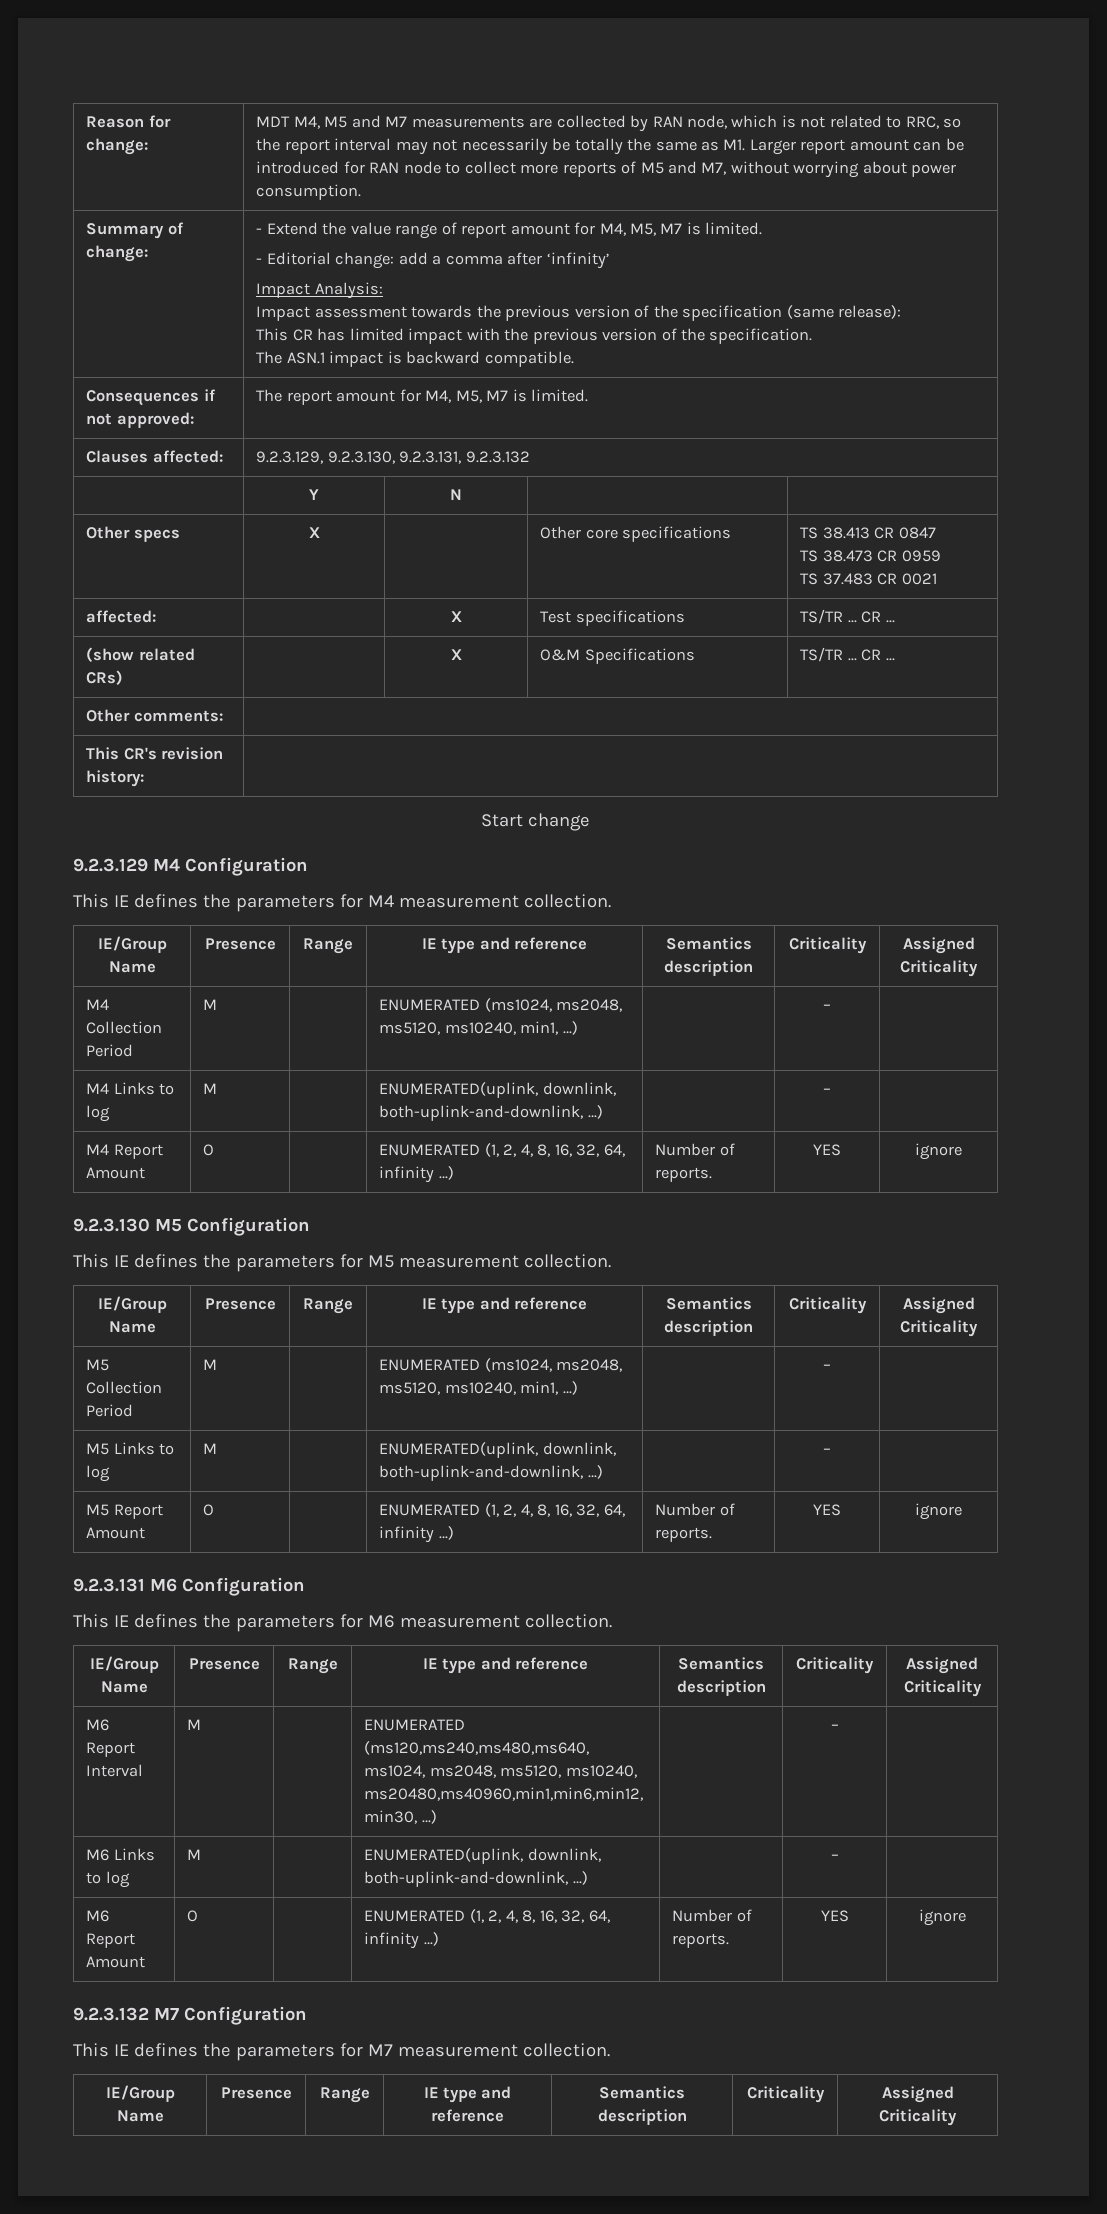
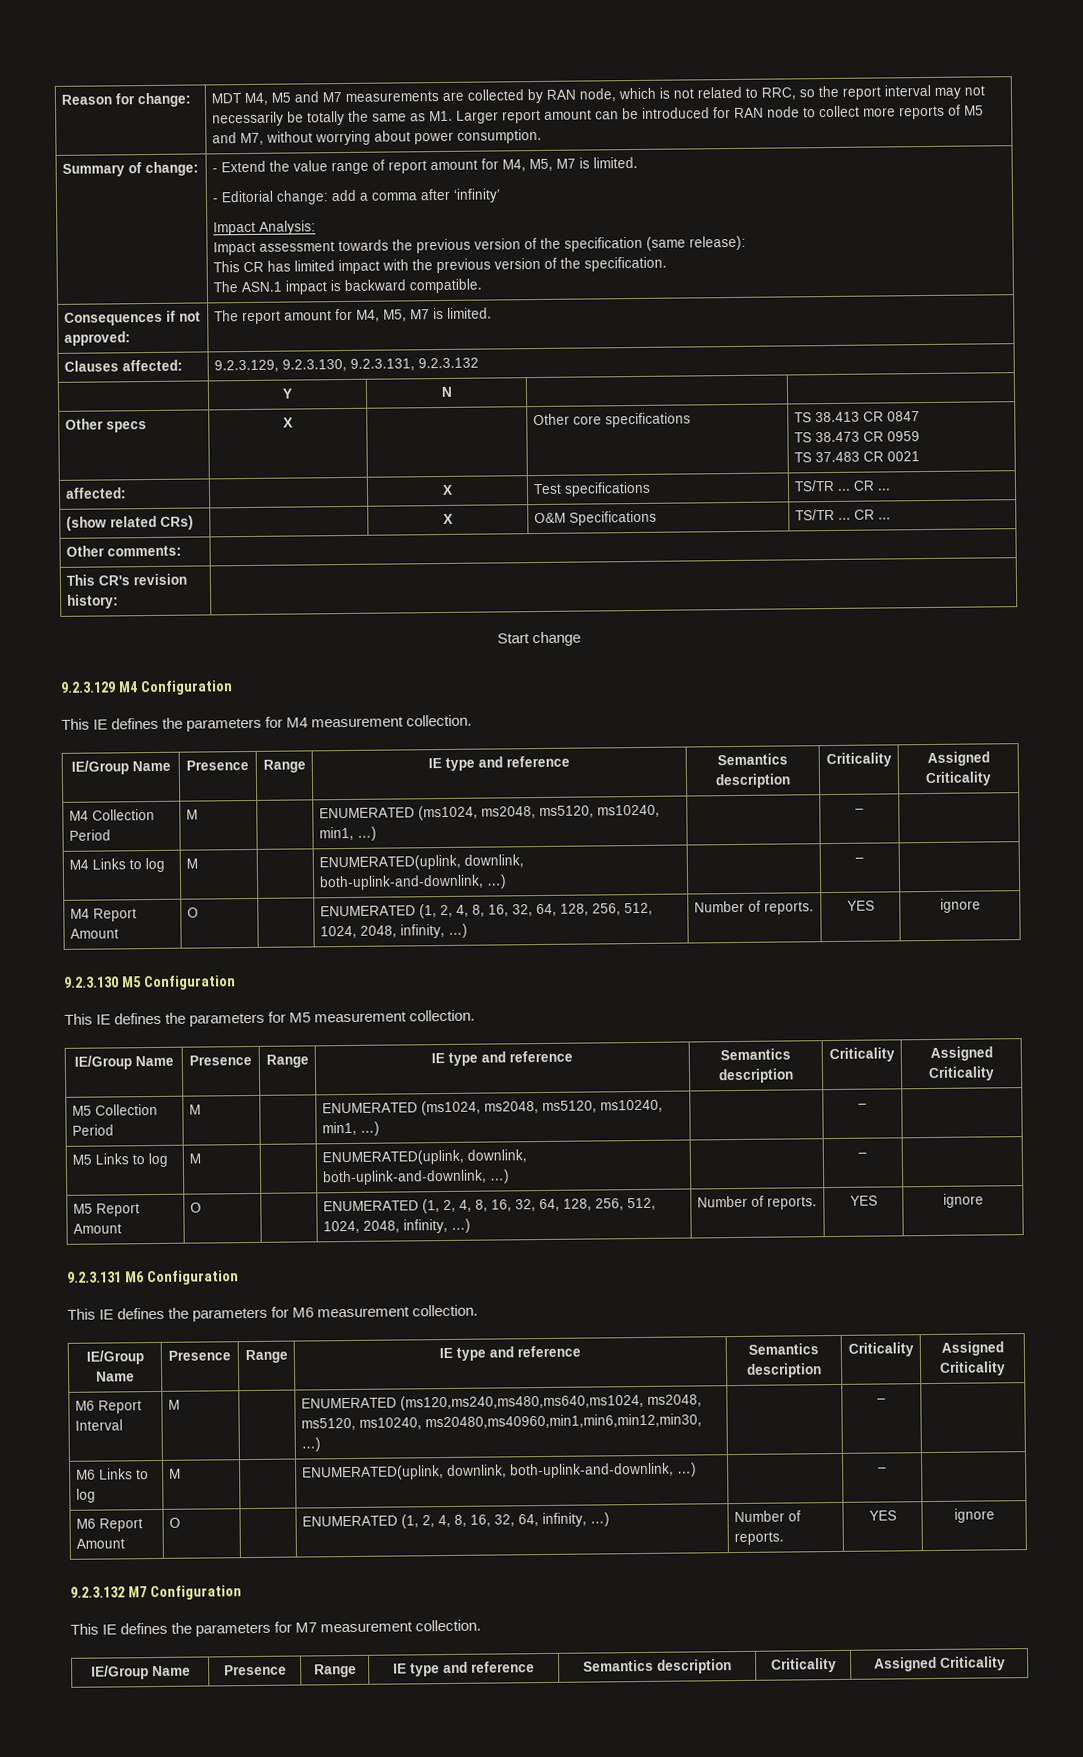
[379,1166,435,1183] infinity -> [559,902,653,916] [319,924,445,939] 128, 256, 512, 1024, 2048, infinity,
[379,1526,435,1543] infinity -> [562,1197,656,1211] [322,1218,448,1234] 128, 256, 512, 1024, 2048, infinity,
[364,1932,420,1949] infinity -> [541,1512,587,1528] infinity,

